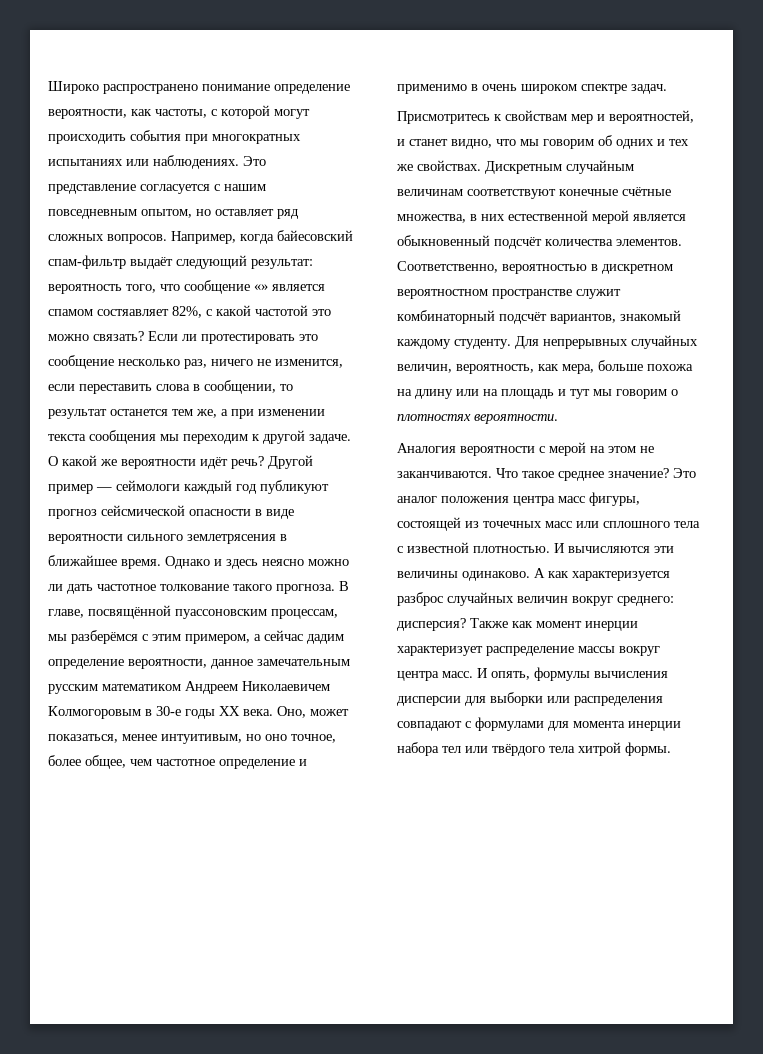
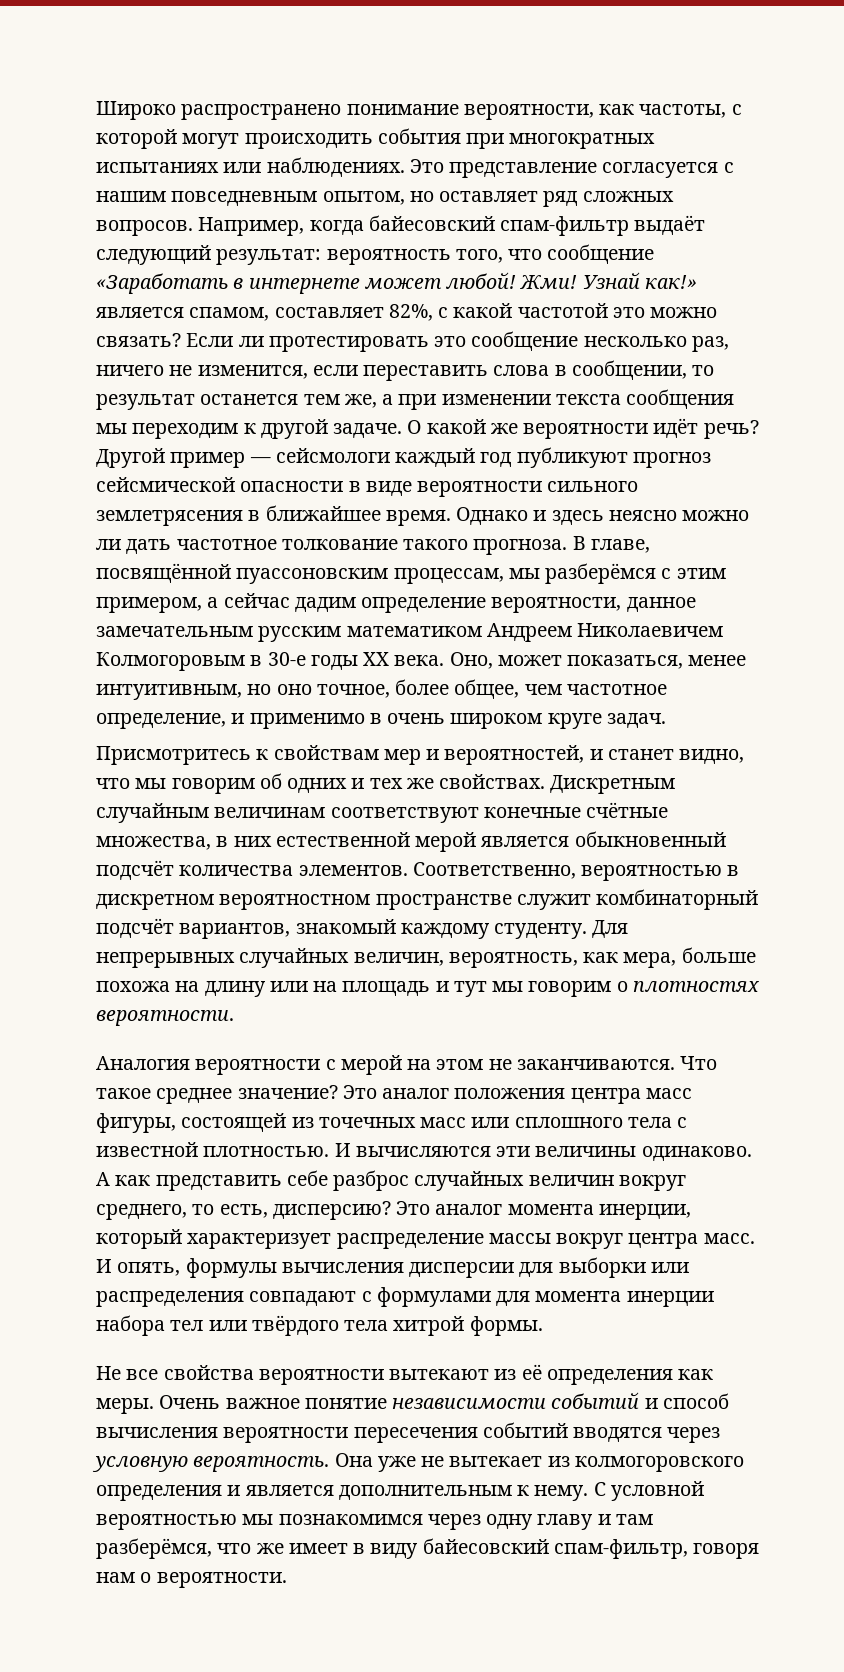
[274,84,350,94] определение -> (459, 109) none
[254,284,325,291] [48,309,169,316] «» является спамом состяавляет -> [96,272,697,294] [96,307,384,321] «Заработать в интернете может любой! Жми! Узнай как!» является спамом, составляет
[116,480,180,491] сеймологи -> [275,448,390,463] сейсмологи
[161,734,242,744] интуитивым, -> [96,684,242,700] интуитивным,
[219,759,295,769] определение -> [96,713,226,729] определение,
[581,84,627,94] спектре -> [547,713,602,729] круге
[572,571,670,581] характеризуется -> [155,1170,328,1191] представить себе
[617,596,674,606] [397,618,638,631] среднего: дисперсия? Также как момент инерции -> [96,1201,691,1220] [96,1229,182,1249] среднего, то есть, дисперсию? Это аналог момента инерции, который
(671, 749) none -> [96,1364,714,1385] [96,1392,729,1414] [96,1422,721,1443] [92,1453,744,1472] [96,1481,704,1501] [96,1514,653,1530] [96,1538,760,1559] [96,1572,287,1588] // Не все свойства вероятности вытекают из её определения как меры. Очень важное понятие независимости событий и способ вычисления вероятности пересечения событий вводятся через условную вероятность. Она уже не вытекает из колмогоровского определения и является дополнительным к нему. С условной вероятностью мы познакомимся через одну главу и там разберёмся, что же имеет в виду байесовский спам-фильтр, говоря нам о вероятности.

